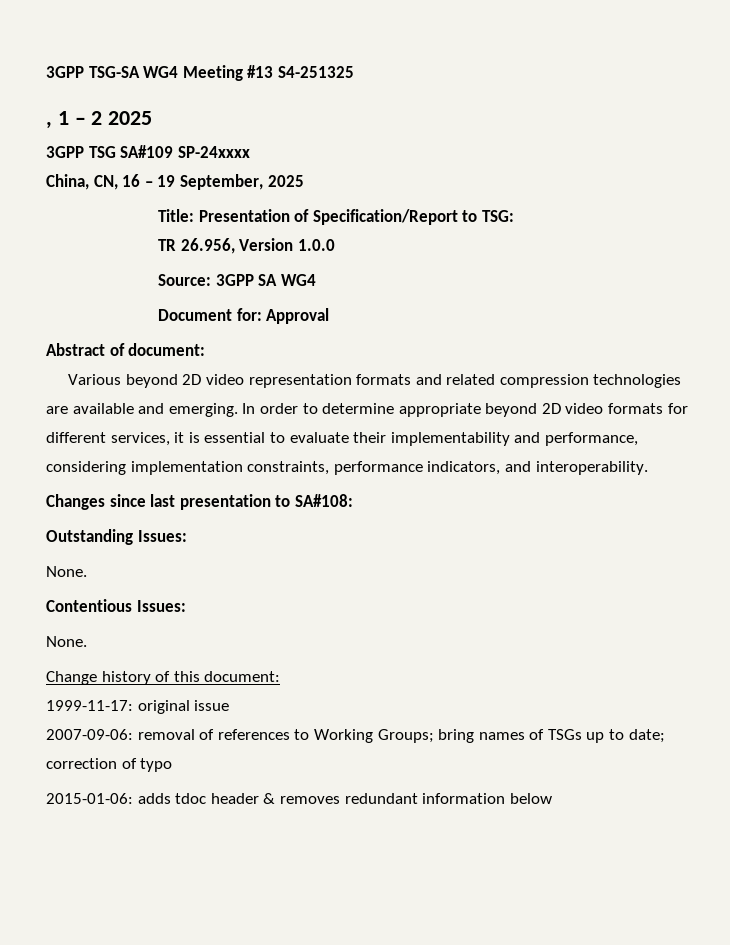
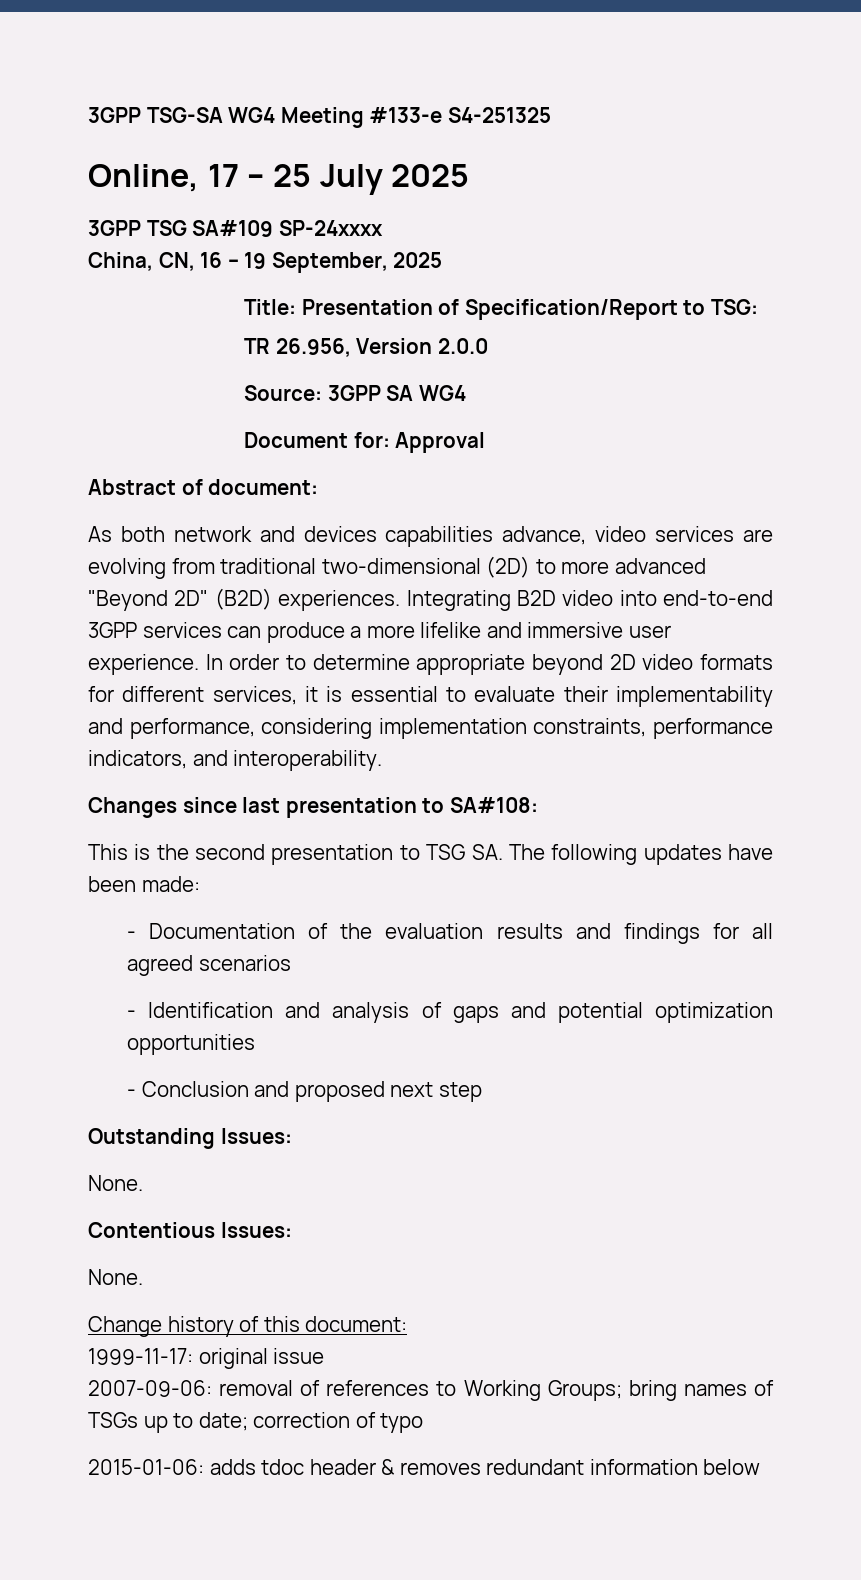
[247,65,274,78] #13 -> [369,107,443,123] #133-e
[46,111,103,129] , 1 – 2 -> [88,164,383,195] Online, 17 – 25 July
[297,239,335,251] 1.0.0 -> [437,338,488,354] 2.0.0
[68,374,682,388] [46,403,238,417] Various beyond 2D video representation formats and related compression technologies are available and emerging. -> [88,526,774,547] [88,556,706,579] [88,588,773,611] [88,622,671,643] [88,654,199,675] As both network and devices capabilities advance, video services are evolving from traditional two-dimensional (2D) to more advanced "Beyond 2D" (B2D) experiences. Integrating B2D video into end-to-end 3GPP services can produce a more lifelike and immersive user experience.
(353, 500) none -> [88,844,774,865] [88,876,200,892] [127,923,774,944] [127,955,291,976] [127,1002,773,1023] [127,1034,256,1055] [127,1081,482,1102] // This is the second presentation to TSG SA. The following updates have been made: // - Documentation of the evaluation results and findings for all agreed scenarios // - Identification and analysis of gaps and potential optimization opportunities // - Conclusion and proposed next step

